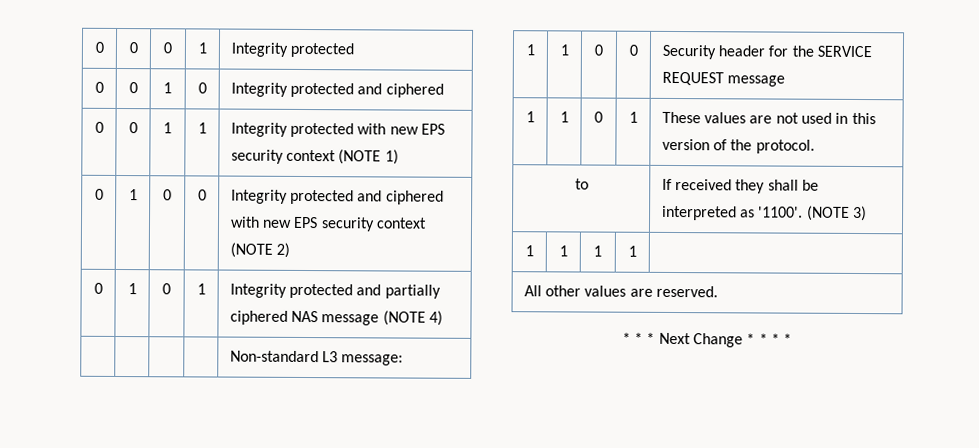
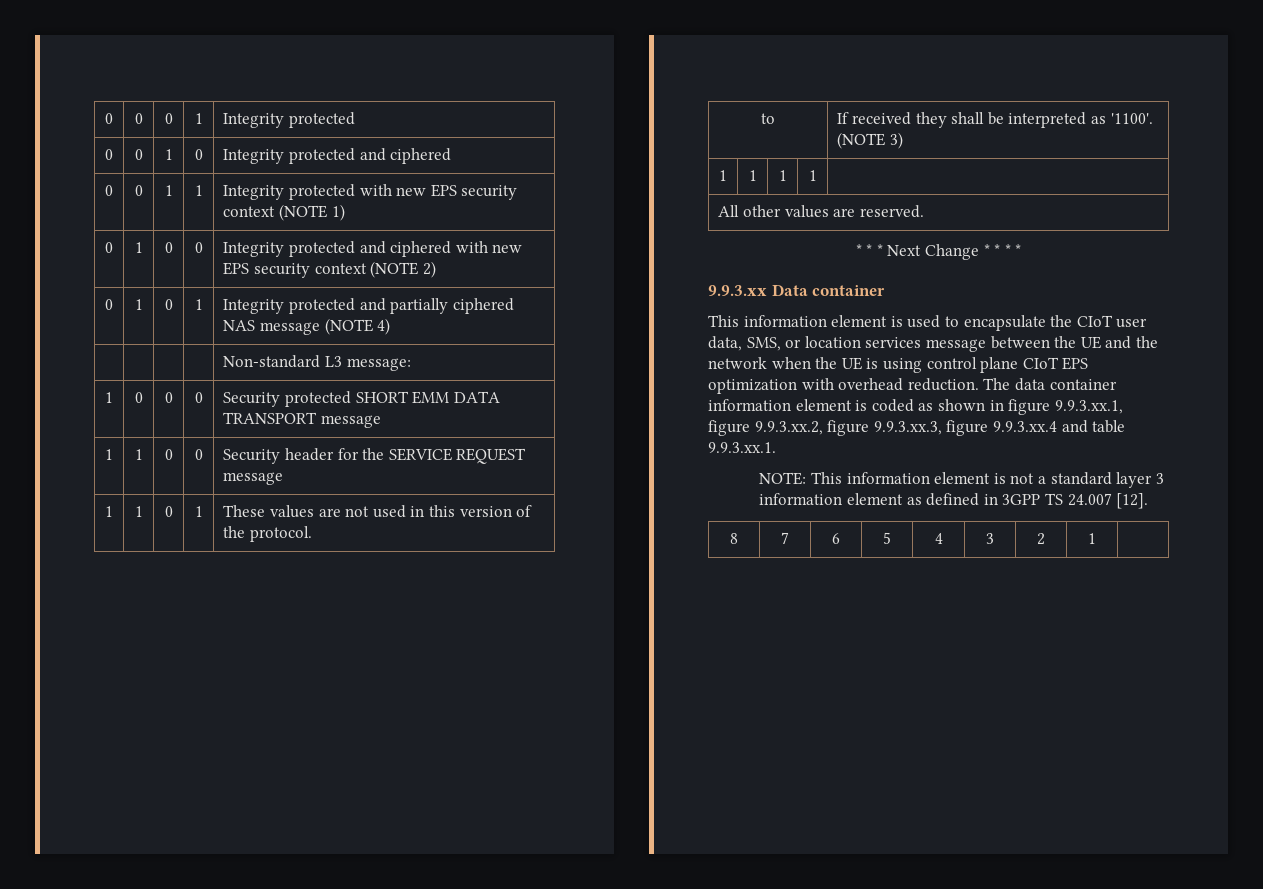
(404, 360) none -> [105,392,113,403] [134,392,143,403] [164,392,173,403] [194,392,203,403] [223,391,500,407] [223,412,382,428] // 1 | 0 | 0 | 0 | Security protected SHORT EMM DATA TRANSPORT message
(793, 339) none -> [708,284,886,296] [708,315,1148,331] [708,336,1158,352] [708,357,1089,373] [708,378,1117,394] [708,399,1123,415] [708,420,1126,436] [708,442,776,453] [759,472,1164,488] [759,493,1149,509] [730,533,738,544] [781,532,789,544] [832,533,840,544] [883,532,891,544] [934,533,943,544] [986,533,994,544] [1037,533,1045,545] [1088,533,1096,544] // 9.9.3.xx Data container // This information element is used to encapsulate the CIoT user data, SMS, or location services message between the UE and the network when the UE is using control plane CIoT EPS optimization with overhead reduction. The data container information element is coded as shown in figure 9.9.3.xx.1, figure 9.9.3.xx.2, figure 9.9.3.xx.3, figure 9.9.3.xx.4 and table 9.9.3.xx.1. // NOTE: This information element is not a standard layer 3 information element as defined in 3GPP TS 24.007 [12]. // 8 | 7 | 6 | 5 | 4 | 3 | 2 | 1 |

